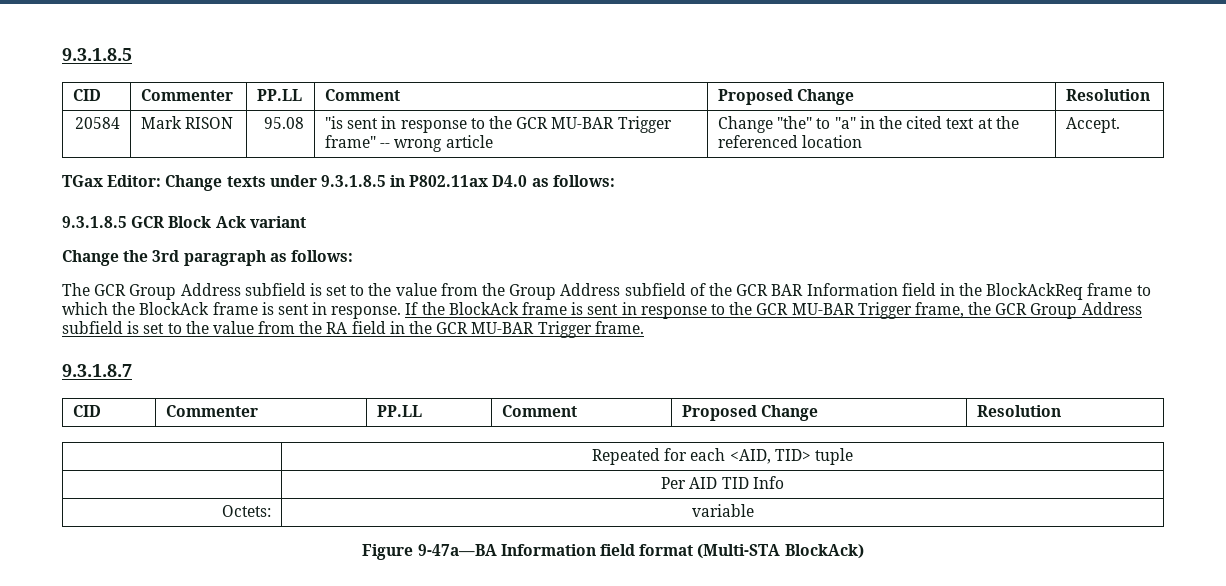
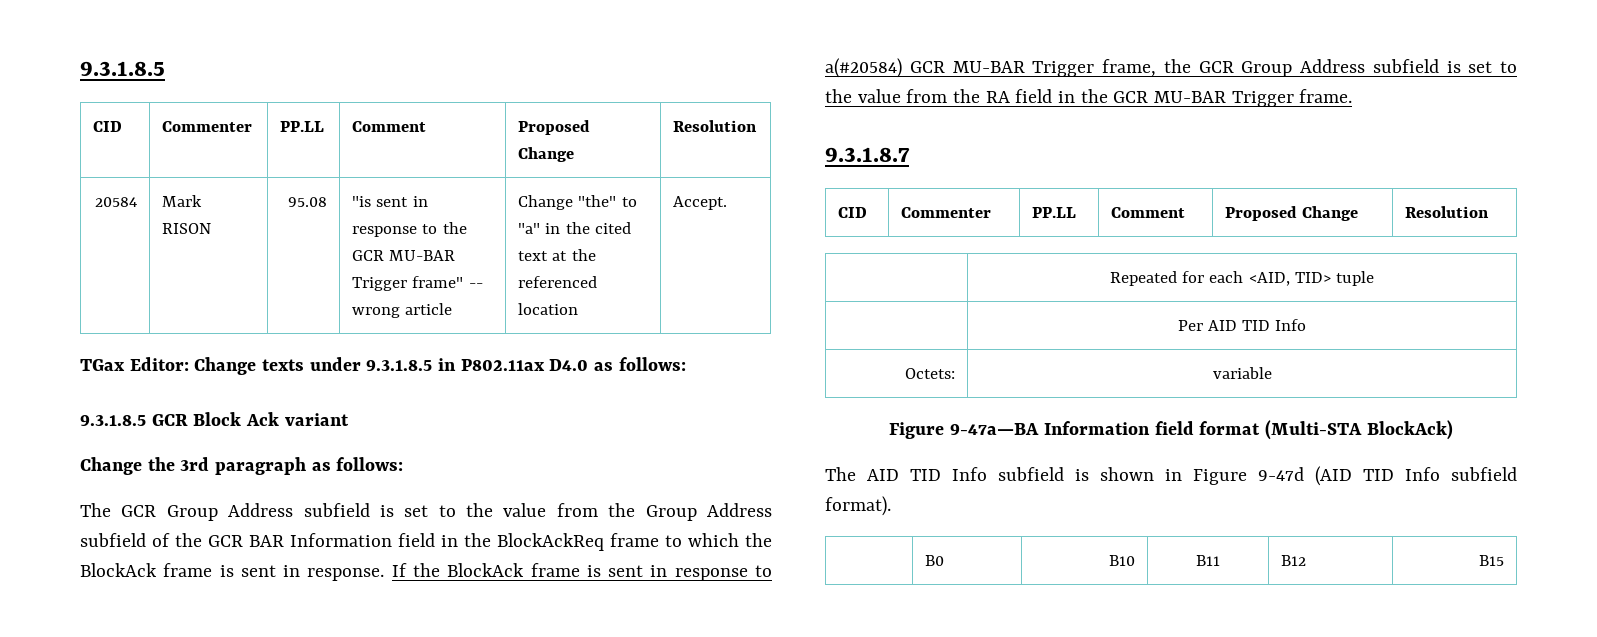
[729,302,753,315] the -> [825,58,902,78] a(#20584)
(864, 551) none -> [825,466,1517,486] [825,496,891,516] [925,555,945,566] [1108,555,1135,566] [1196,555,1220,566] [1281,555,1307,566] [1478,555,1504,566] // The AID TID Info subfield is shown in Figure 9-47d (AID TID Info subfield format). // | B0 | B10 | B11 | B12 | B15

